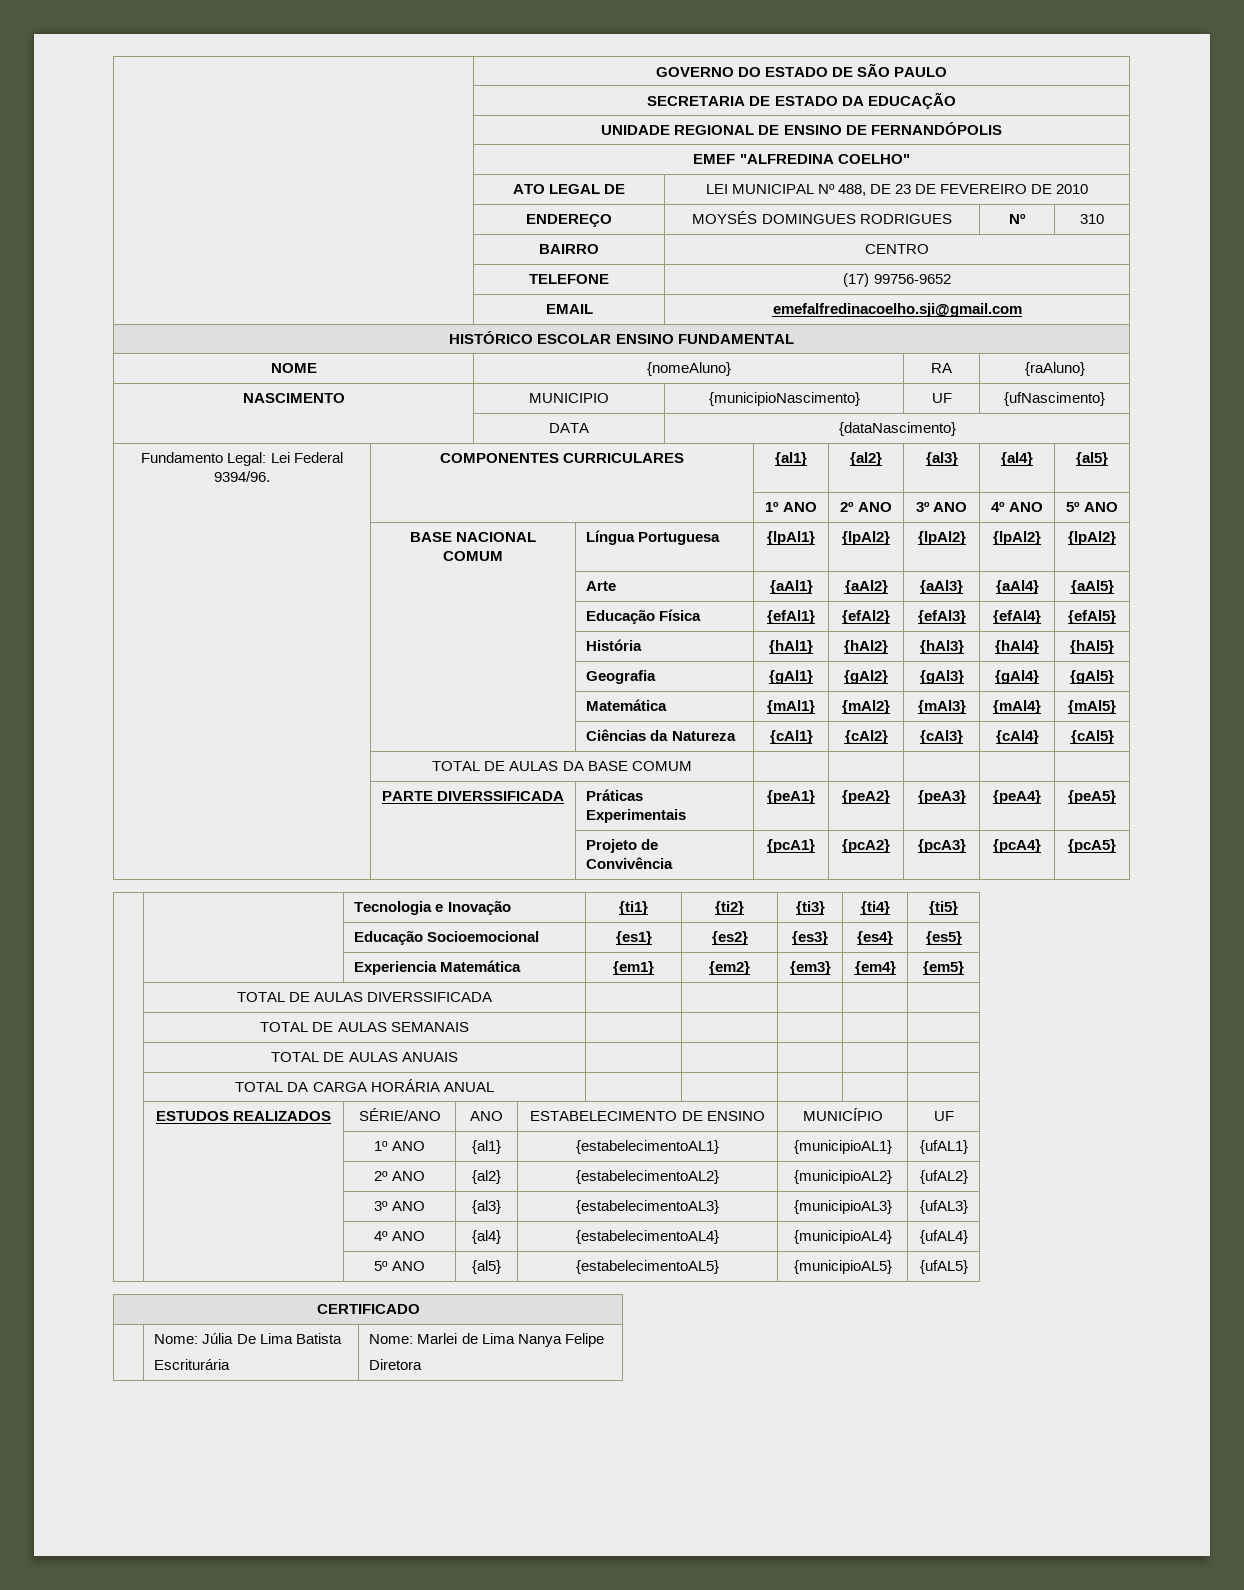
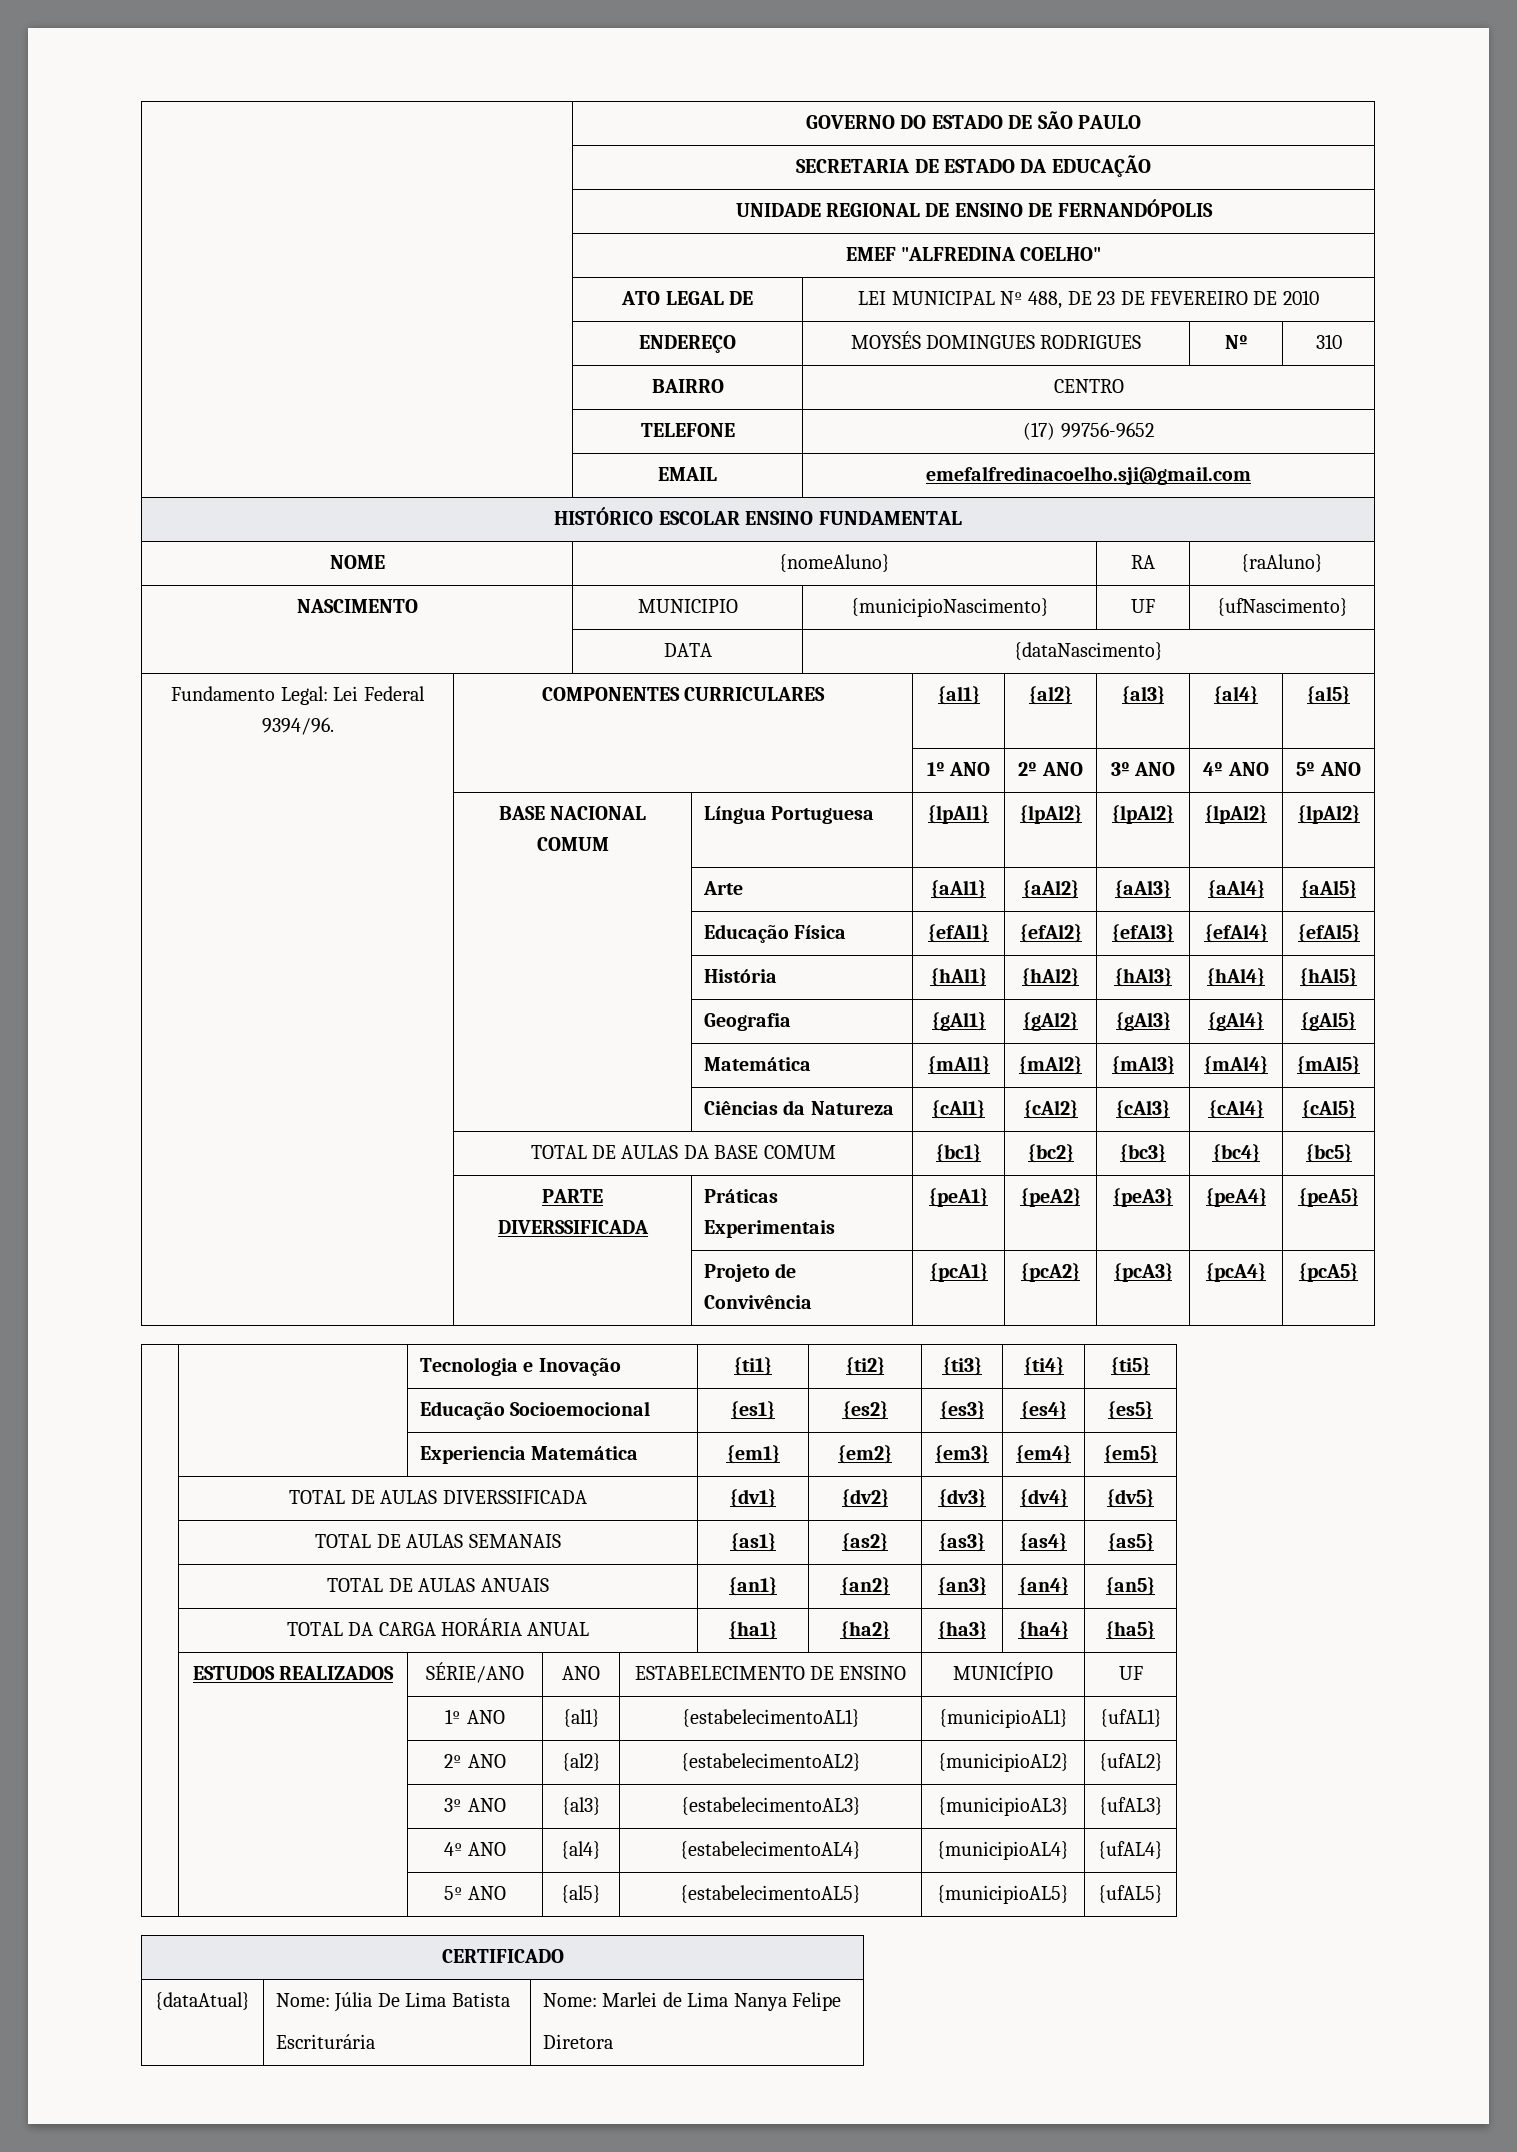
(692, 766) | | | | -> [936,1144,981,1163] [1027,1144,1074,1163] [1120,1144,1166,1163] [1212,1144,1260,1163] [1305,1144,1352,1163] {bc1} | {bc2} | {bc3} | {bc4} | {bc5}
(493, 997) | | | | -> [730,1489,776,1508] [841,1489,889,1508] [938,1489,986,1508] [1019,1489,1068,1508] [1107,1489,1154,1508] {dv1} | {dv2} | {dv3} | {dv4} | {dv5}
(469, 1027) | | | | -> [730,1533,776,1552] [842,1533,888,1552] [939,1533,985,1552] [1020,1533,1067,1552] [1107,1533,1154,1552] {as1} | {as2} | {as3} | {as4} | {as5}
(458, 1057) | | | | -> [729,1577,777,1596] [840,1577,890,1596] [937,1577,987,1596] [1018,1577,1069,1596] [1106,1577,1155,1596] {an1} | {an2} | {an3} | {an4} | {an5}
(494, 1087) | | | | -> [729,1621,777,1640] [840,1621,890,1640] [937,1621,987,1640] [1018,1621,1069,1640] [1106,1621,1155,1640] {ha1} | {ha2} | {ha3} | {ha4} | {ha5}
(420, 1309) none -> [155,1992,250,2010] {dataAtual}

